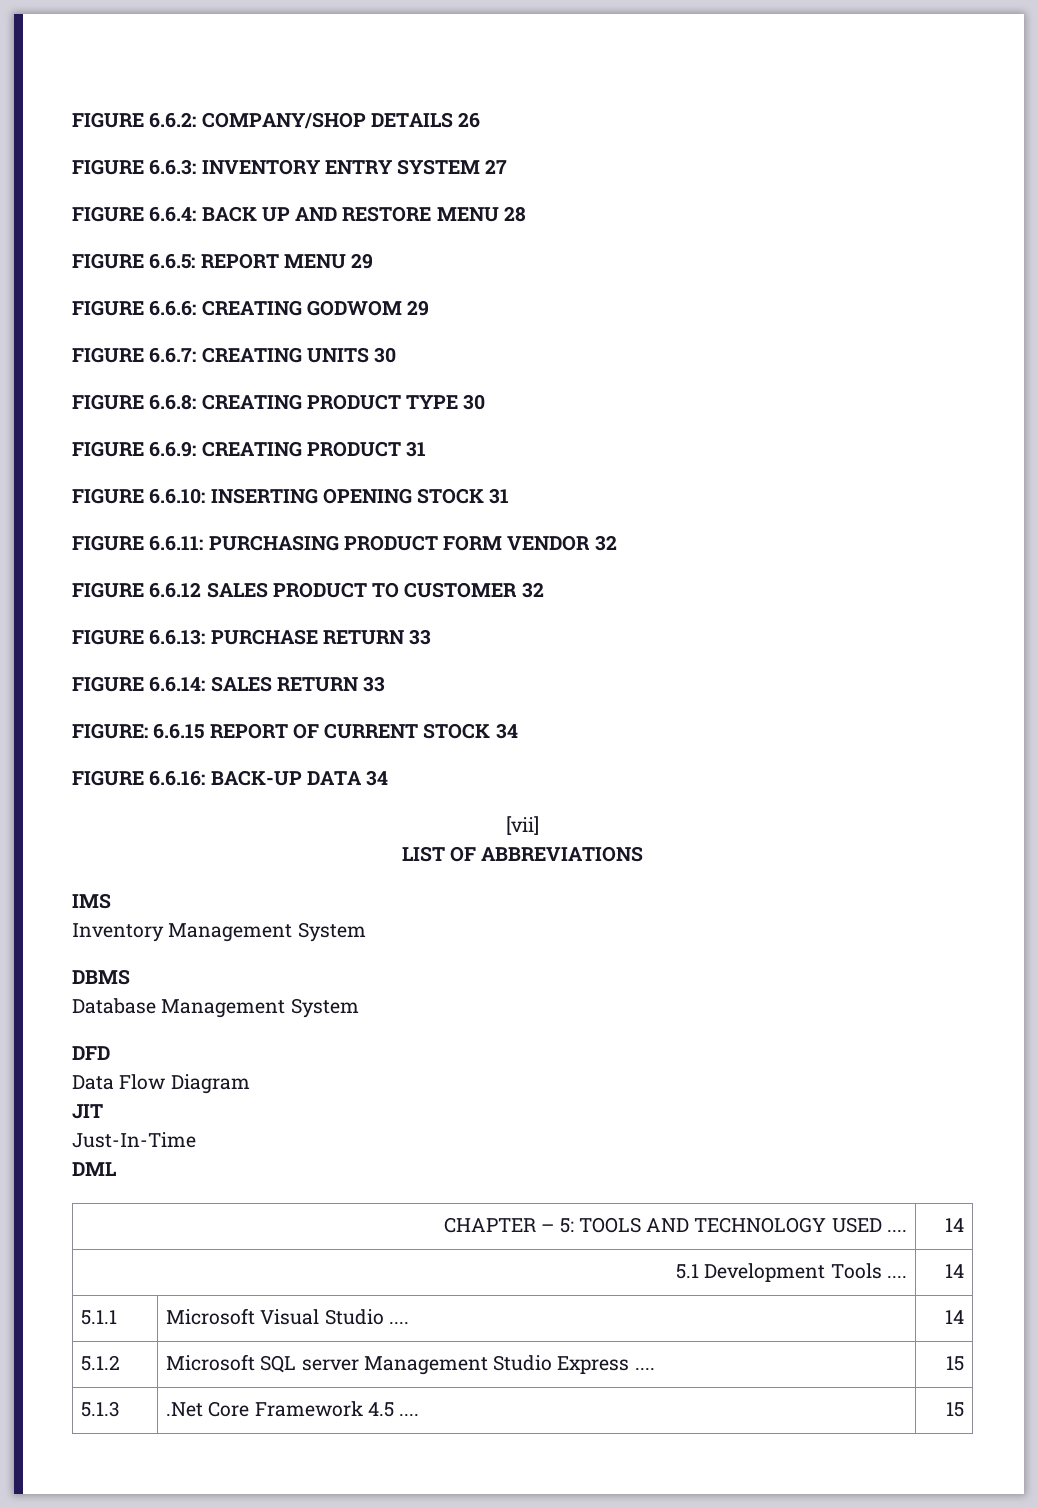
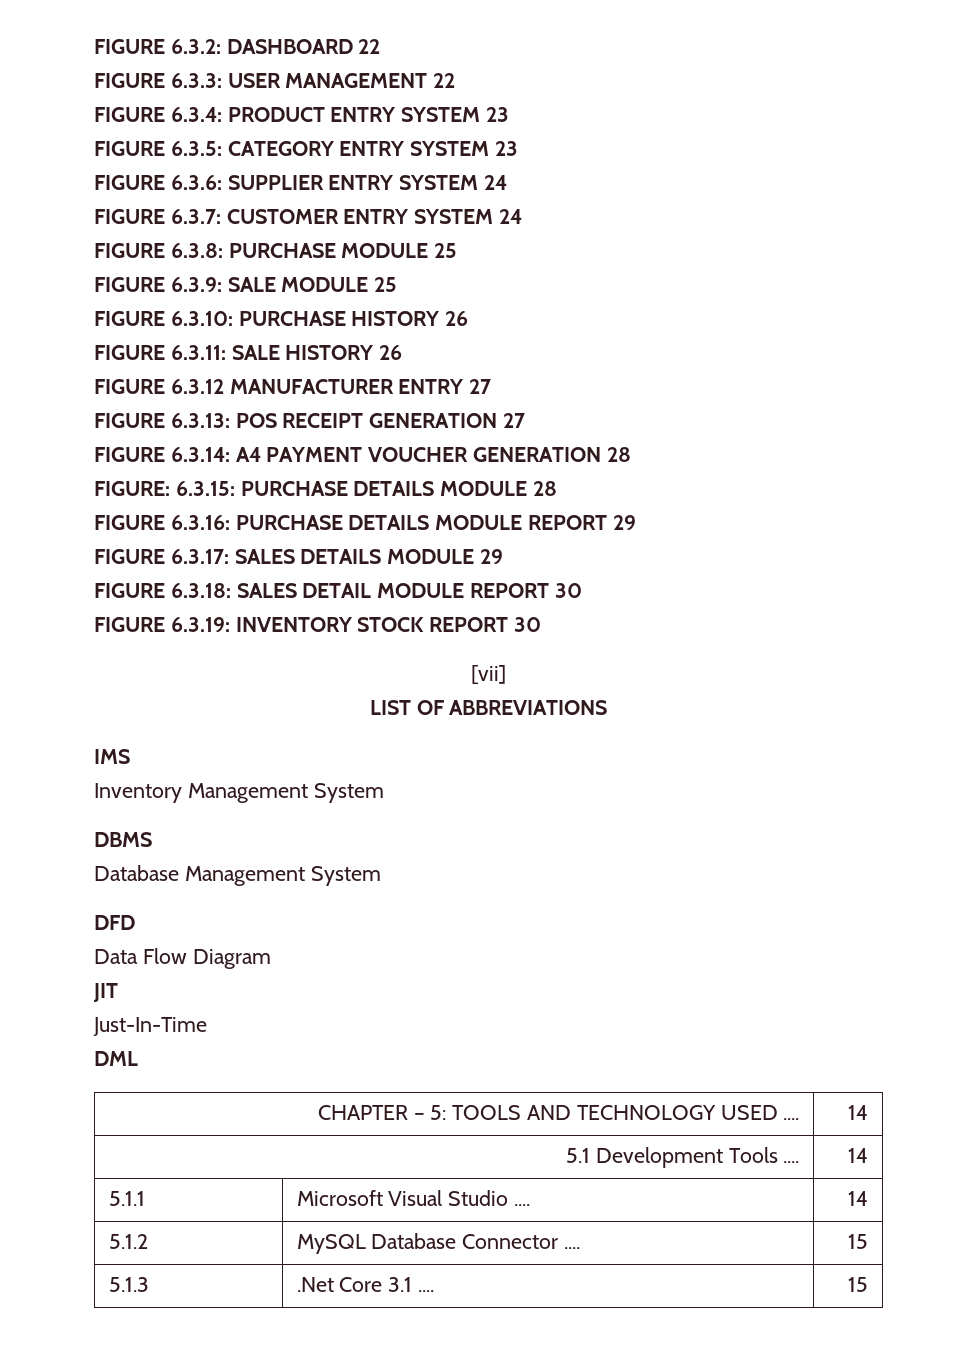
[72,112,481,129] [72,159,508,175] [72,206,526,222] [72,253,374,269] [72,300,430,316] [72,347,397,363] [72,394,486,410] [72,441,427,457] [72,488,510,504] [72,535,617,551] [72,582,544,598] [72,629,432,645] [72,676,386,692] [72,723,518,739] [72,770,389,786] FIGURE 6.6.2: COMPANY/SHOP DETAILS 26 // FIGURE 6.6.3: INVENTORY ENTRY SYSTEM 27 // FIGURE 6.6.4: BACK UP AND RESTORE MENU 28 // FIGURE 6.6.5: REPORT MENU 29 // FIGURE 6.6.6: CREATING GODWOM 29 // FIGURE 6.6.7: CREATING UNITS 30 // FIGURE 6.6.8: CREATING PRODUCT TYPE 30 // FIGURE 6.6.9: CREATING PRODUCT 31 // FIGURE 6.6.10: INSERTING OPENING STOCK 31 // FIGURE 6.6.11: PURCHASING PRODUCT FORM VENDOR 32 // FIGURE 6.6.12 SALES PRODUCT TO CUSTOMER 32 // FIGURE 6.6.13: PURCHASE RETURN 33 // FIGURE 6.6.14: SALES RETURN 33 // FIGURE: 6.6.15 REPORT OF CURRENT STOCK 34 // FIGURE 6.6.16: BACK-UP DATA 34 -> [94,39,381,54] [94,73,456,88] [94,107,510,122] [94,141,519,156] [94,175,508,190] [94,209,523,224] [94,243,458,258] [94,277,398,292] [94,311,469,326] [94,345,403,360] [94,379,492,394] [94,413,526,428] [94,447,631,462] [94,481,558,496] [94,515,636,530] [94,549,504,564] [94,583,582,598] [94,617,542,632] FIGURE 6.3.2: DASHBOARD 22 // FIGURE 6.3.3: USER MANAGEMENT 22 // FIGURE 6.3.4: PRODUCT ENTRY SYSTEM 23 // FIGURE 6.3.5: CATEGORY ENTRY SYSTEM 23 // FIGURE 6.3.6: SUPPLIER ENTRY SYSTEM 24 // FIGURE 6.3.7: CUSTOMER ENTRY SYSTEM 24 // FIGURE 6.3.8: PURCHASE MODULE 25 // FIGURE 6.3.9: SALE MODULE 25 // FIGURE 6.3.10: PURCHASE HISTORY 26 // FIGURE 6.3.11: SALE HISTORY 26 // FIGURE 6.3.12 MANUFACTURER ENTRY 27 // FIGURE 6.3.13: POS RECEIPT GENERATION 27 // FIGURE 6.3.14: A4 PAYMENT VOUCHER GENERATION 28 // FIGURE: 6.3.15: PURCHASE DETAILS MODULE 28 // FIGURE 6.3.16: PURCHASE DETAILS MODULE REPORT 29 // FIGURE 6.3.17: SALES DETAILS MODULE 29 // FIGURE 6.3.18: SALES DETAIL MODULE REPORT 30 // FIGURE 6.3.19: INVENTORY STOCK REPORT 30
[166,1354,630,1375] Microsoft SQL server Management Studio Express -> [296,1233,559,1254] MySQL Database Connector
[254,1401,394,1417] Framework 4.5 -> [388,1277,413,1292] 3.1

